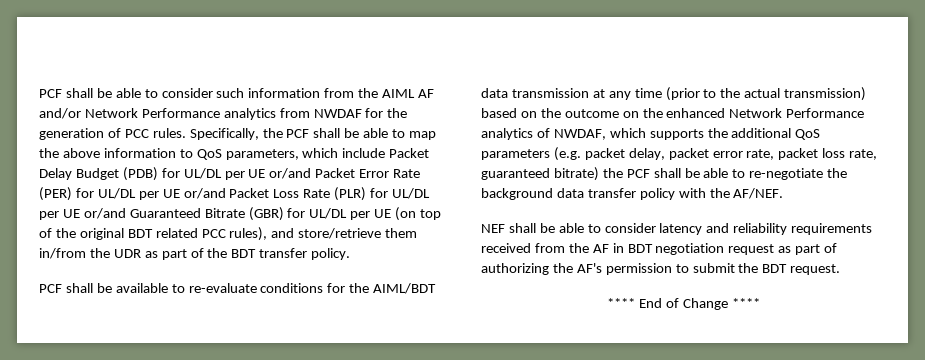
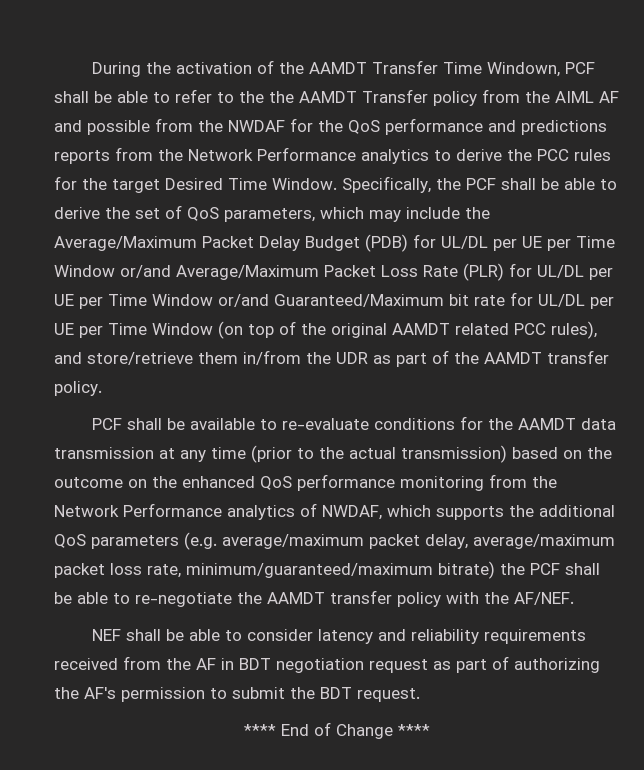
[39,88,435,98] [39,108,408,120] [39,128,186,140] PCF shall be able to consider such information from the AIML AF and/or Network Performance analytics from NWDAF for the generation of PCC rules. -> [92,60,596,77] [54,89,619,106] [54,118,607,135] [54,147,611,164] [54,176,337,193] During the activation of the AAMDT Transfer Time Windown, PCF shall be able to refer to the the AAMDT Transfer policy from the AIML AF and possible from the NWDAF for the QoS performance and predictions reports from the Network Performance analytics to derive the PCC rules for the target Desired Time Window.
[409,131,437,140] [39,148,386,160] map the above information to QoS parameters, which include -> [54,205,490,222] [54,236,197,251] derive the set of QoS parameters, which may include the Average/Maximum
[269,168,421,179] [39,187,226,201] or/and Packet Error Rate (PER) for UL/DL per UE or/and -> [547,236,615,251] [54,265,319,280] per Time Window or/and Average/Maximum
[83,207,392,221] or/and Guaranteed Bitrate (GBR) for UL/DL per UE -> [79,292,614,309] [54,323,213,338] per Time Window or/and Guaranteed/Maximum bit rate for UL/DL per UE per Time Window
[127,229,153,238] BDT -> [392,323,450,335] AAMDT
[231,249,257,258] BDT -> [484,352,542,364] AAMDT
[373,283,437,294] AIML/BDT -> [518,418,577,430] AAMDT
(726, 113) none -> [260,474,557,491] QoS performance monitoring from the
(581, 154) none -> [222,534,364,549] average/maximum
[668,148,775,160] packet error rate, -> [473,534,615,549] average/maximum
[481,168,550,180] guaranteed -> [186,563,433,578] minimum/guaranteed/maximum
[481,188,584,200] background data -> [267,592,325,604] AAMDT

